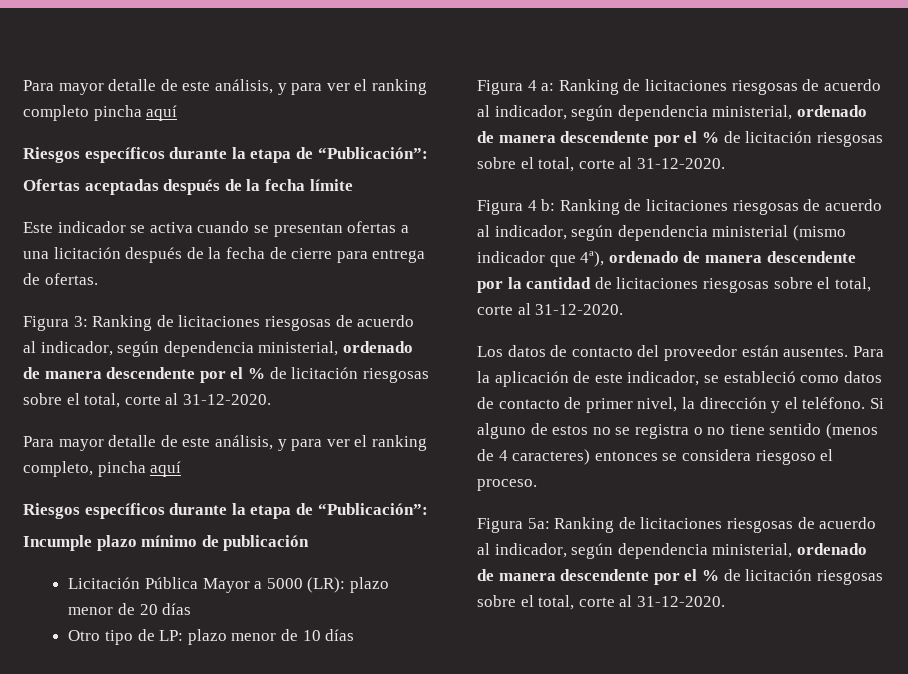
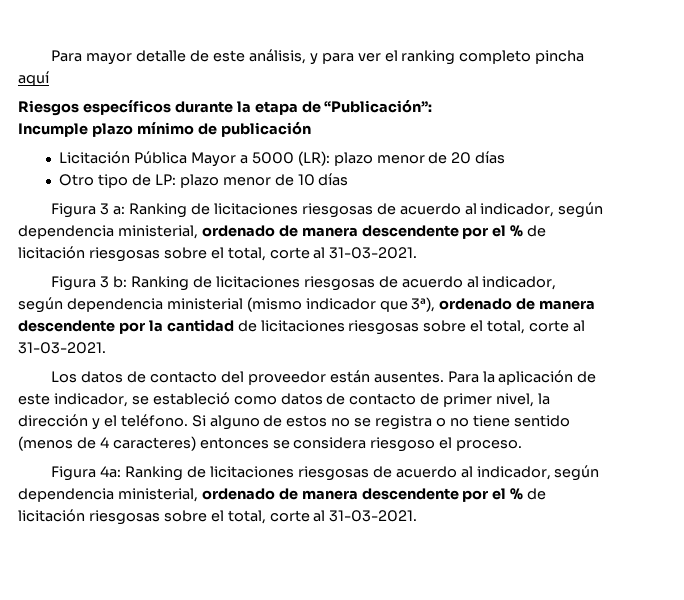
[23,179,353,195] [23,221,409,237] [23,247,426,263] [23,273,98,285] [23,315,415,331] [23,341,413,357] [23,367,429,383] [23,393,271,408] [23,435,427,451] [23,461,182,477] [23,503,428,519] // Ofertas aceptadas después de la fecha límite // Este indicador se activa cuando se presentan ofertas a una licitación después de la fecha de cierre para entrega de ofertas. // Figura 3: Ranking de licitaciones riesgosas de acuerdo al indicador, según dependencia ministerial, ordenado de manera descendente por el % de licitación riesgosas sobre el total, corte al 31-12-2020. // Para mayor detalle de este análisis, y para ver el ranking completo, pincha aquí // Riesgos específicos durante la etapa de “Publicación”: -> (433, 106) none
[527,80,537,91] 4 -> [100,203,110,215] 3
[636,158,725,169] [477,200,537,215] 31-12-2020. // Figura 4 -> [329,247,418,259] [51,276,110,291] 31-03-2021. // Figura 3
[580,251,605,267] 4ª), -> [411,297,436,312] 3ª),
[535,304,624,315] 31-12-2020. -> [18,342,106,354] 31-03-2021.
[527,518,550,529] 5a: -> [100,466,122,478] 4a:
[636,596,725,607] 31-12-2020. -> [329,510,418,522] 31-03-2021.

